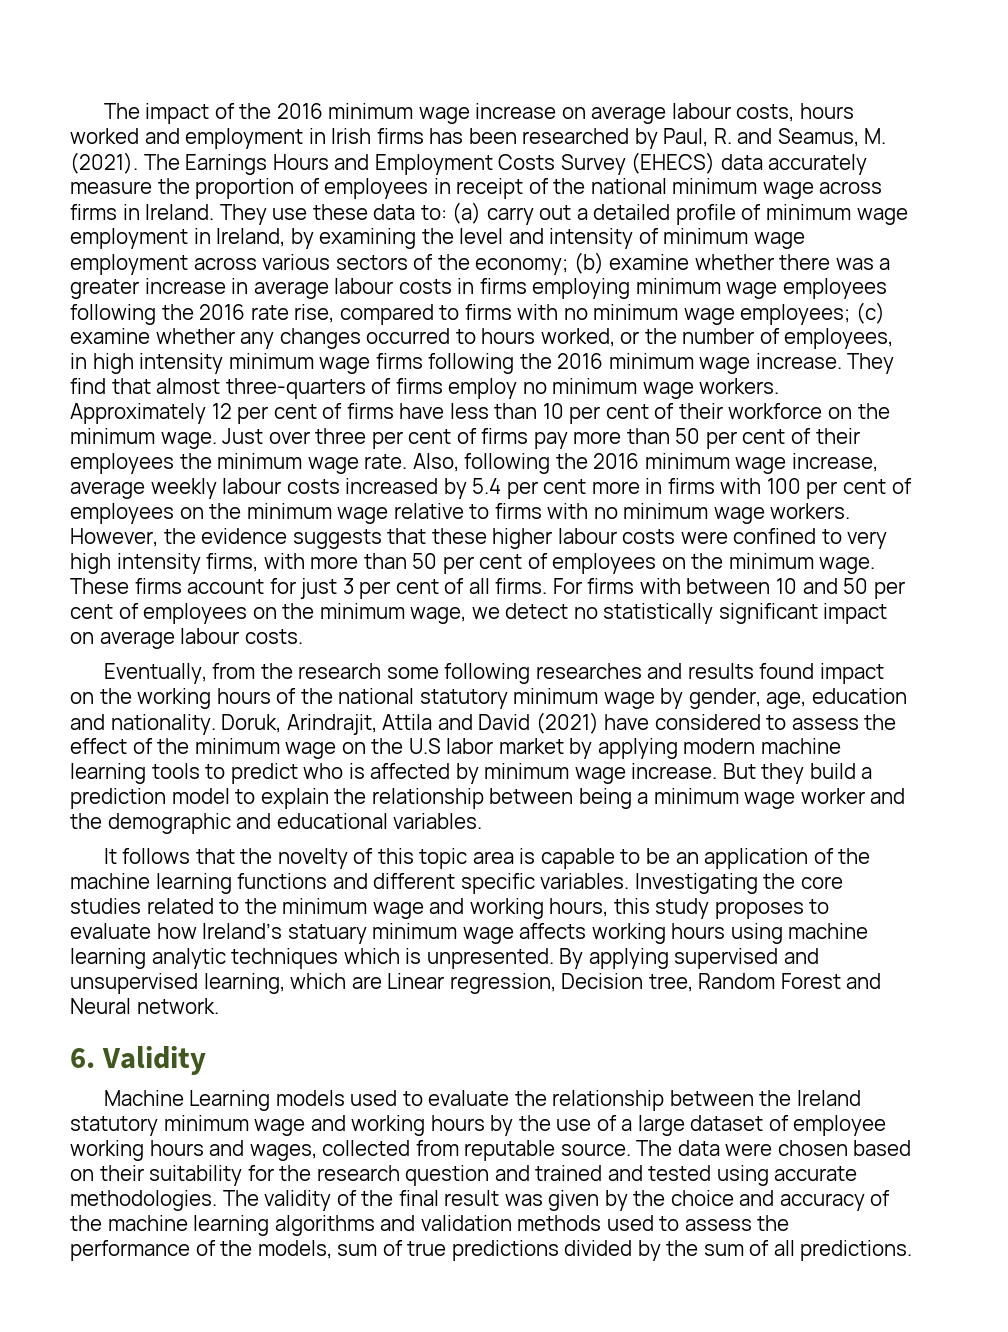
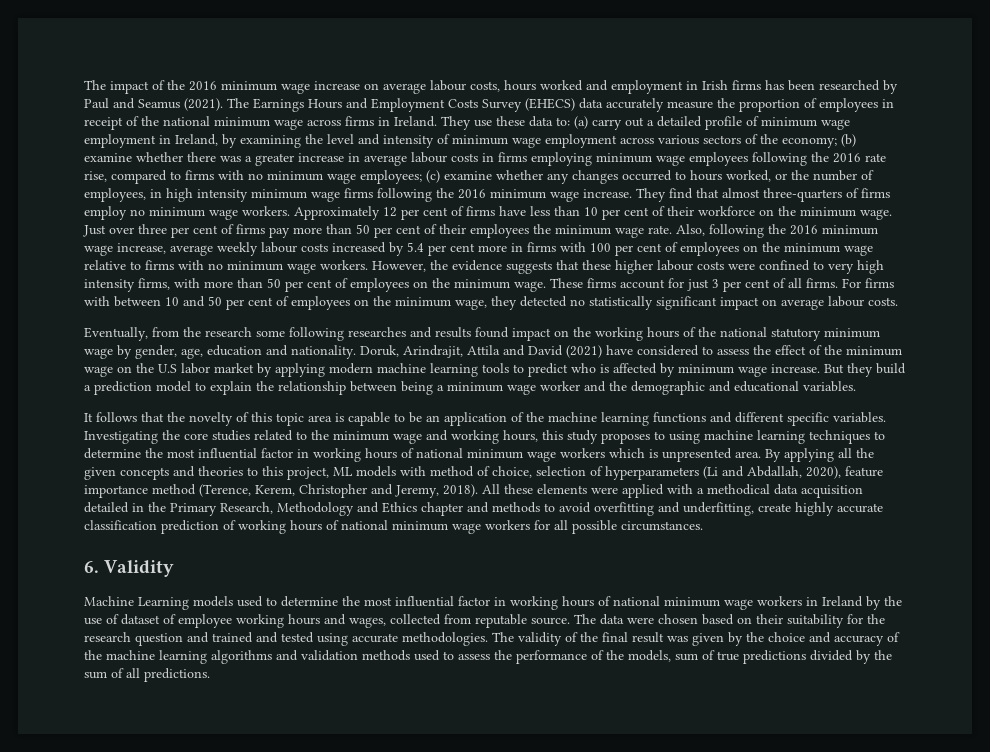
[663,128,887,147] Paul, R. and Seamus, M. -> [84,98,180,109] Paul and Seamus
[471,603,569,619] we detect -> [491,296,567,310] they detected
[70,923,869,944] [70,948,819,969] [70,973,882,994] [70,998,219,1014] evaluate how Ireland’s statuary minimum wage affects working hours using machine learning analytic techniques which is unpresented. By applying supervised and unsupervised learning, which are Linear regression, Decision tree, Random Forest and Neural network. -> [669,430,885,444] [84,448,874,462] [84,466,883,480] [84,484,863,498] [84,502,883,516] [84,520,703,534] using machine learning techniques to determine the most influential factor in working hours of national minimum wage workers which is unpresented area. By applying all the given concepts and theories to this project, ML models with method of choice, selection of hyperparameters (Li and Abdallah, 2020), feature importance method (Terence, Kerem, Christopher and Jeremy, 2018). All these elements were applied with a methodical data acquisition detailed in the Primary Research, Methodology and Ethics chapter and methods to avoid overfitting and underfitting, create highly accurate classification prediction of working hours of national minimum wage workers for all possible circumstances.
[428,1090,861,1111] [70,1115,485,1136] evaluate the relationship between the Ireland statutory minimum wage and working hours -> [281,596,863,610] determine the most influential factor in working hours of national minimum wage workers in Ireland
[621,1115,685,1136] a large -> (119, 619) none

